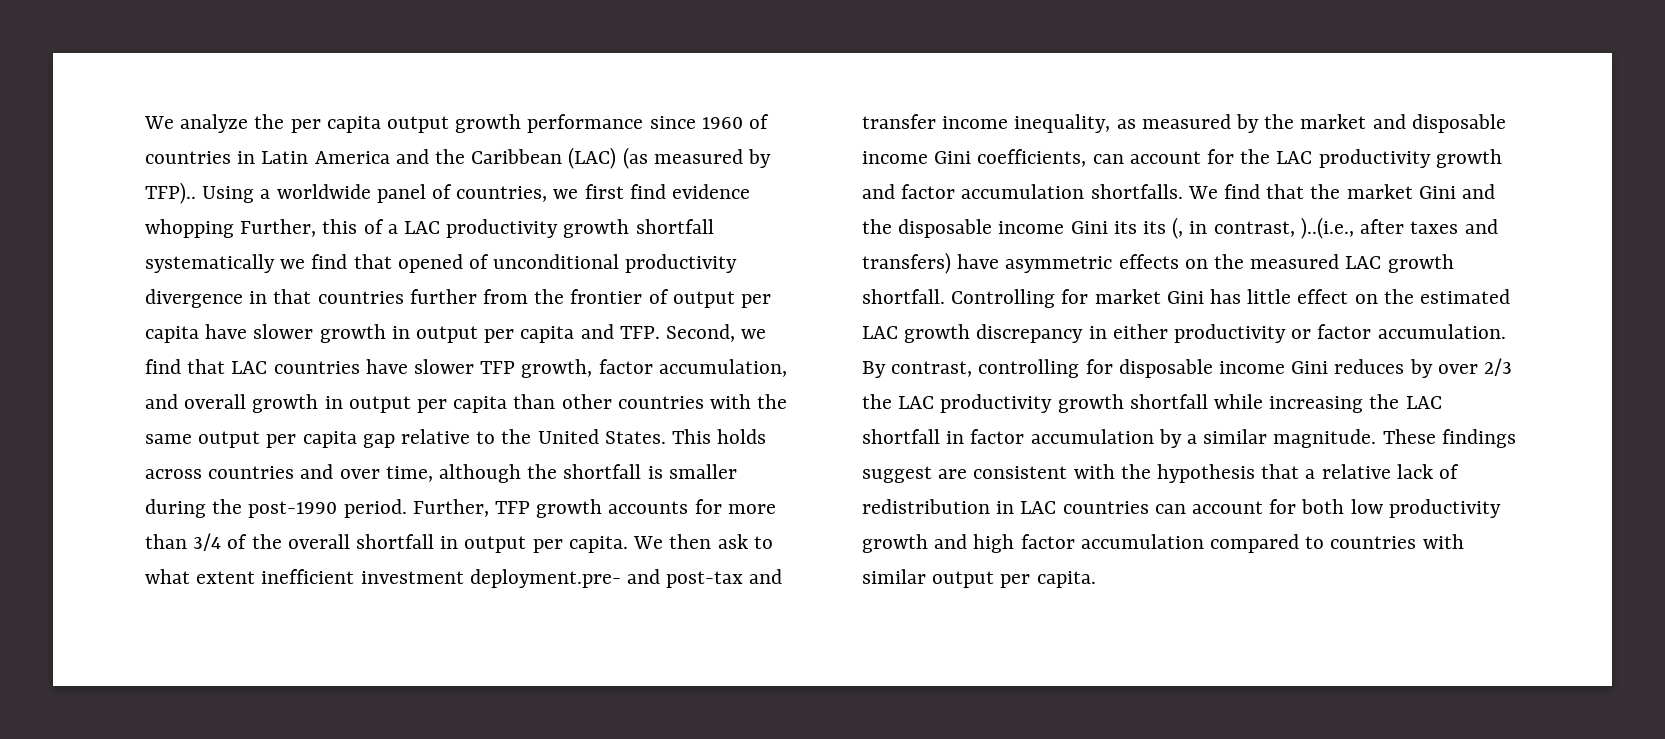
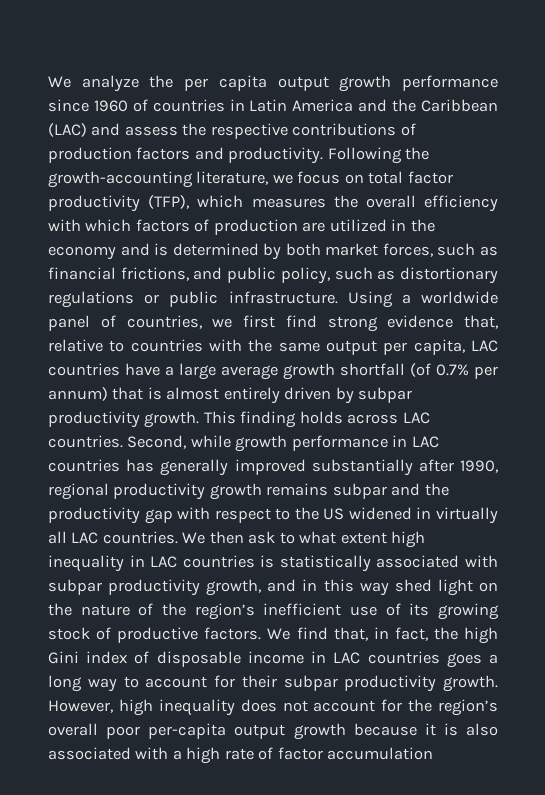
[622,147,772,169] [145,182,196,204] (as measured by TFP).. -> [91,123,416,139] [48,147,430,164] [48,171,453,188] [48,195,499,212] [48,219,435,235] [48,243,498,260] [48,267,499,284] [48,291,338,308] and assess the respective contributions of production factors and productivity. Following the growth-accounting literature, we focus on total factor productivity (TFP), which measures the overall efficiency with which factors of production are utilized in the economy and is determined by both market forces, such as financial frictions, and public policy, such as distortionary regulations or public infrastructure.
[672,184,751,199] [145,219,714,238] [145,254,738,273] [145,289,772,308] [145,324,767,343] [145,359,787,378] [145,394,612,413] evidence whopping Further, this of a LAC productivity growth shortfall systematically we find that opened of unconditional productivity divergence in that countries further from the frontier of output per capita have slower growth in output per capita and TFP. Second, we find that LAC countries have slower TFP growth, factor accumulation, and overall growth in output per capita than other -> [327,315,498,332] [48,339,125,352] strong evidence that, relative to
[302,429,767,448] [145,464,737,483] [145,499,776,518] [145,533,628,553] capita gap relative to the United States. This holds across countries and over time, although the shortfall is smaller during the post-1990 period. Further, TFP growth accounts for more than 3/4 of the overall shortfall in output per capita. -> [413,339,498,355] [48,363,498,380] [48,387,413,404] [48,411,430,428] [48,435,439,452] [48,459,499,476] [48,483,449,500] [48,507,498,524] [48,531,178,544] capita, LAC countries have a large average growth shortfall (of 0.7% per annum) that is almost entirely driven by subpar productivity growth. This finding holds across LAC countries. Second, while growth performance in LAC countries has generally improved substantially after 1990, regional productivity growth remains subpar and the productivity gap with respect to the US widened in virtually all LAC countries.
[261,569,783,588] [862,114,1506,133] [862,149,1502,168] [862,184,1496,199] [862,217,1498,239] [862,252,1454,274] [862,289,1511,308] [862,324,1506,343] [862,358,1513,378] [862,394,1442,413] [862,429,1516,448] [862,464,1460,483] [862,499,1501,518] [862,534,1464,553] [862,569,1096,588] inefficient investment deployment.pre- and post-tax and transfer income inequality, as measured by the market and disposable income Gini coefficients, can account for the LAC productivity growth and factor accumulation shortfalls. We find that the market Gini and the disposable income Gini its its (, in contrast, )..(i.e., after taxes and transfers) have asymmetric effects on the measured LAC growth shortfall. Controlling for market Gini has little effect on the estimated LAC growth discrepancy in either productivity or factor accumulation. By contrast, controlling for disposable income Gini reduces by over 2/3 the LAC productivity growth shortfall while increasing the LAC shortfall in factor accumulation by a similar magnitude. These findings suggest are consistent with the hypothesis that a relative lack of redistribution in LAC countries can account for both low productivity growth and high factor accumulation compared to countries with similar output per capita. -> [391,531,426,548] [48,555,498,572] [48,579,498,596] [48,603,500,620] [48,627,499,644] [48,651,499,668] [48,675,498,692] [48,699,498,716] [48,723,498,740] [48,747,434,764] high inequality in LAC countries is statistically associated with subpar productivity growth, and in this way shed light on the nature of the region’s inefficient use of its growing stock of productive factors. We find that, in fact, the high Gini index of disposable income in LAC countries goes a long way to account for their subpar productivity growth. However, high inequality does not account for the region’s overall poor per-capita output growth because it is also associated with a high rate of factor accumulation

